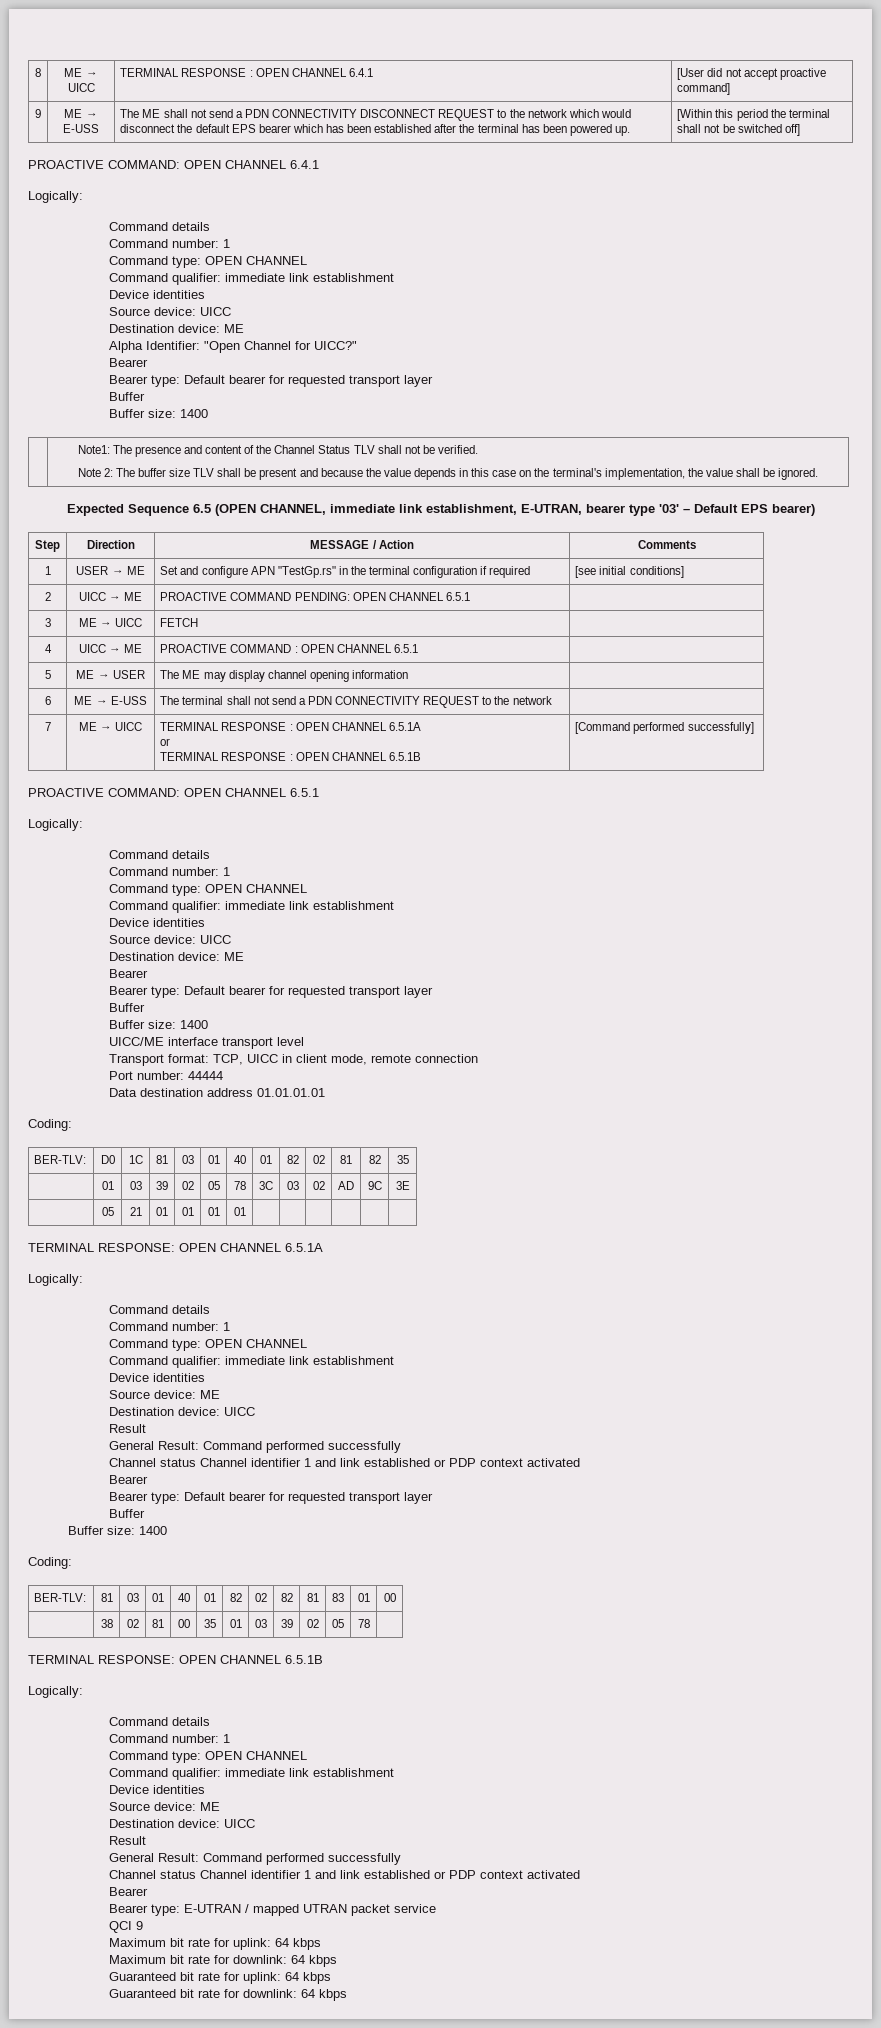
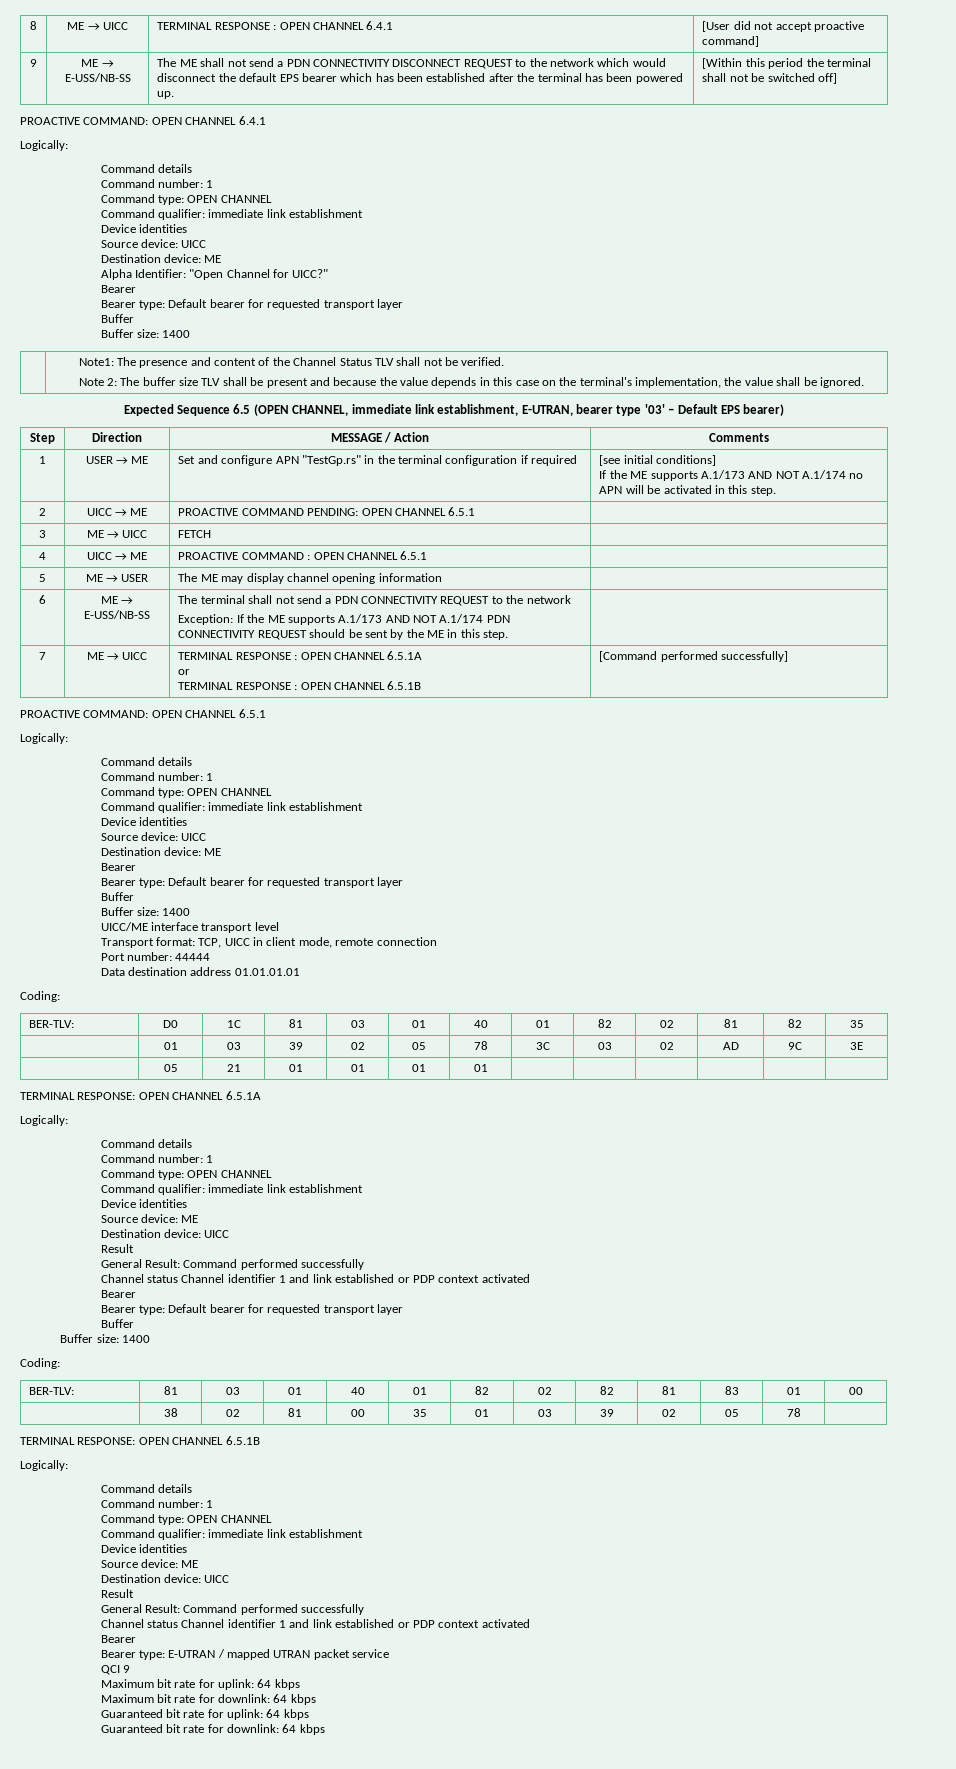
[63,124,99,133] E-USS -> [64,73,131,82] E-USS/NB-SS
(684, 572) none -> [599,470,864,481] [599,485,776,496] // If the ME supports A.1/173 AND NOT A.1/174 no APN will be activated in this step.
[110,696,147,705] E-USS -> [84,610,150,619] E-USS/NB-SS
(552, 700) none -> [178,614,510,625] [178,629,509,640] // Exception: If the ME supports A.1/173 AND NOT A.1/174 PDN CONNECTIVITY REQUEST should be sent by the ME in this step.

